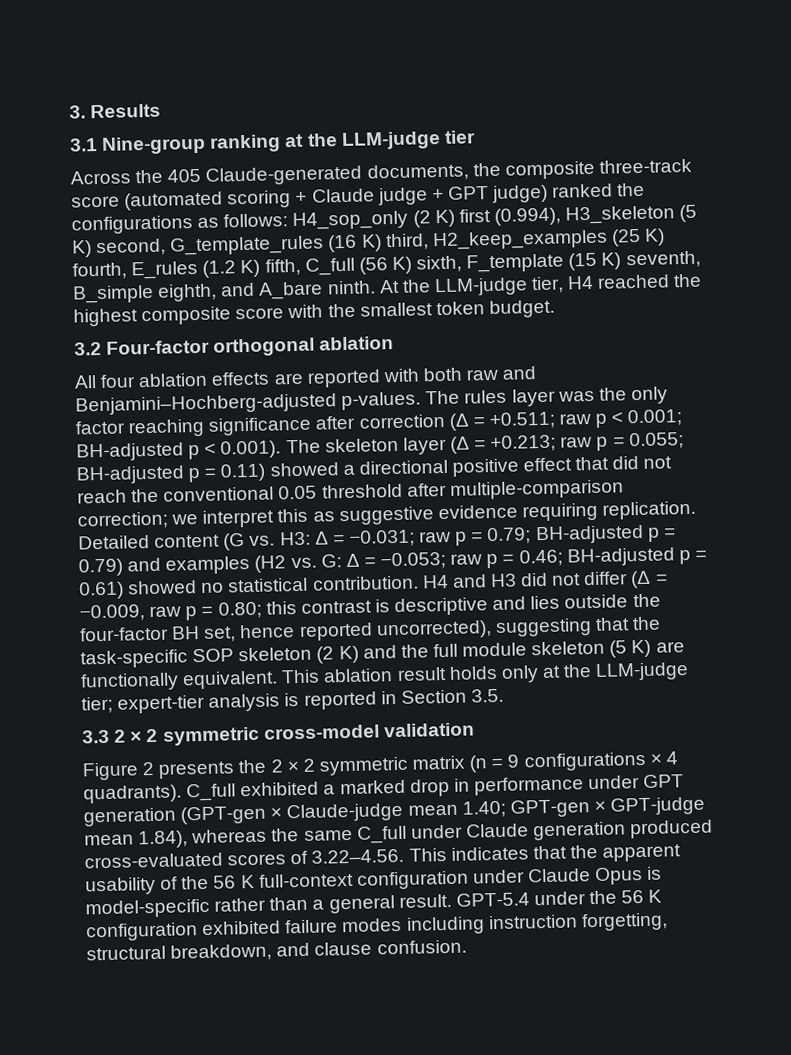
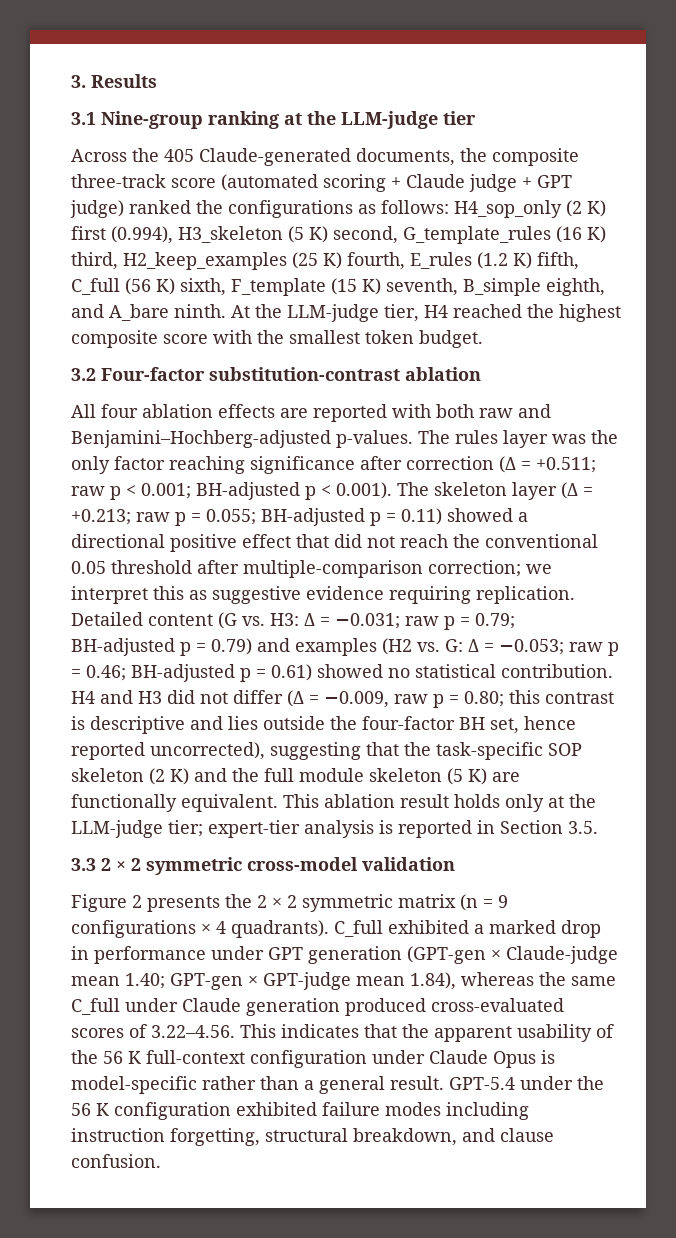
[213,337,316,357] orthogonal -> [209,367,400,381] substitution-contrast

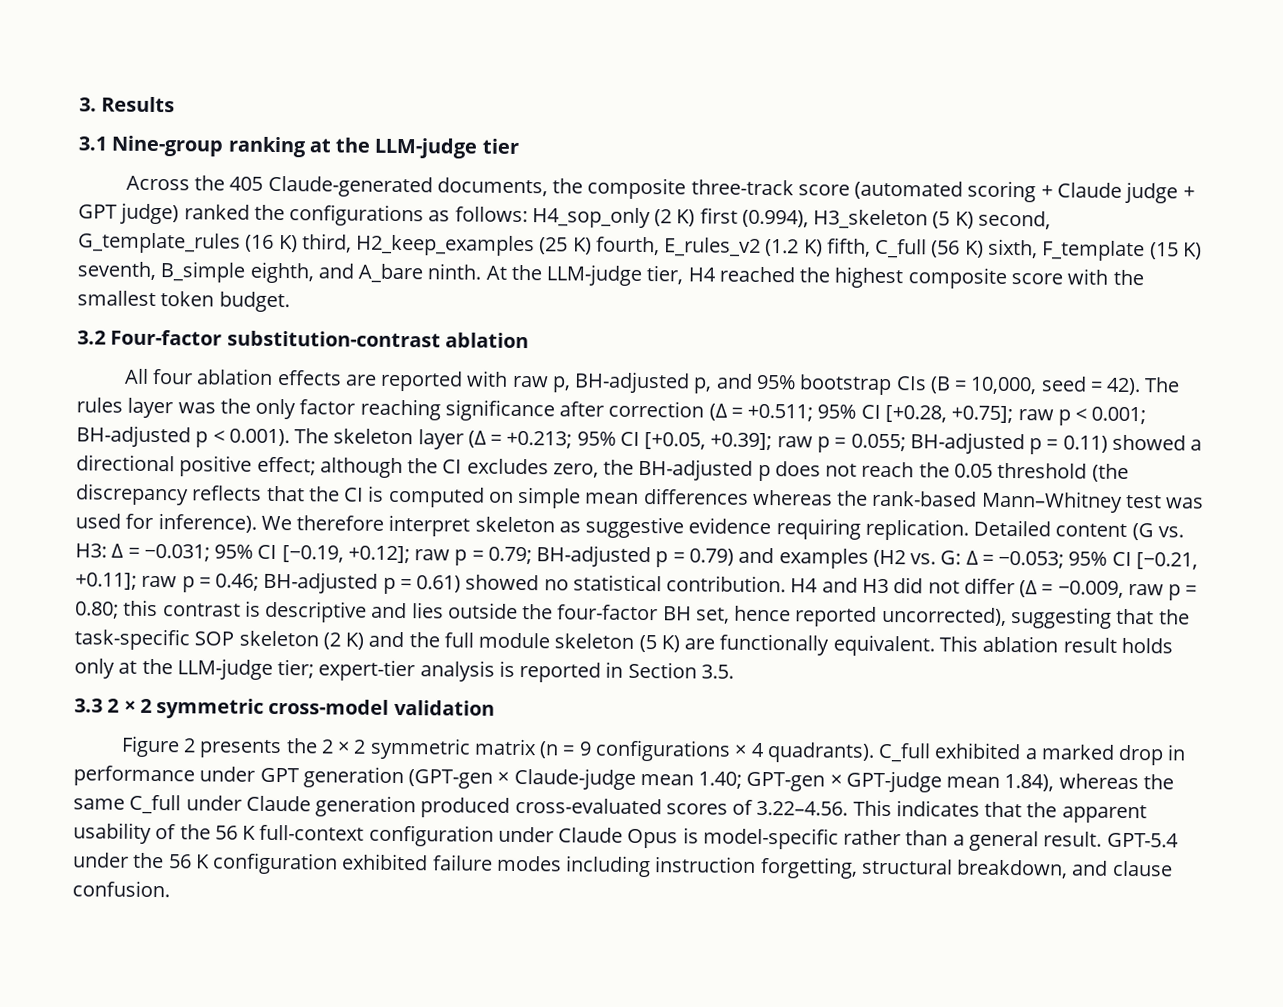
[410,252,472,269] E_rules -> [664,237,762,257] E_rules_v2
[436,404,551,418] [71,430,413,448] both raw and Benjamini–Hochberg-adjusted p-values. -> [511,371,1142,396] raw p, BH-adjusted p, and 95% bootstrap CIs (B = 10,000, seed = 42).
(596, 465) none -> [817,404,1014,424] 95% CI [+0.28, +0.75];
(131, 517) none -> [576,431,773,451] 95% CI [+0.05, +0.39];
[242,534,362,548] effect that did -> [256,456,821,482] effect; although the CI excludes zero, the BH-adjusted p does
[485,534,598,548] conventional -> (950, 470) none
[197,560,552,578] [71,586,184,604] after multiple-comparison correction; we interpret this -> [1091,463,1129,482] [75,483,1205,513] [75,513,555,537] (the discrepancy reflects that the CI is computed on simple mean differences whereas the rank-based Mann–Whitney test was used for inference). We therefore interpret skeleton
(400, 621) none -> [214,544,410,564] 95% CI [−0.19, +0.12];
(564, 647) none -> [1068,551,1198,570] [75,572,137,590] 95% CI [−0.21, +0.11];

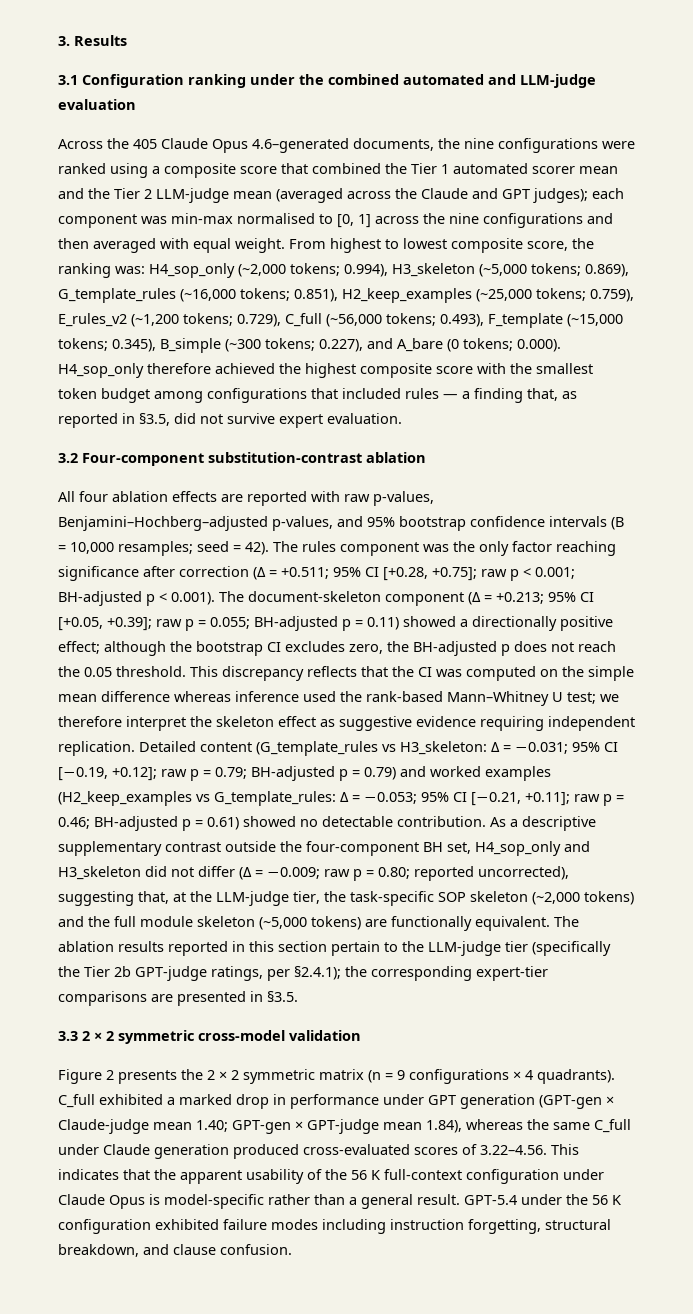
[111,135,519,159] [125,175,1195,204] [78,202,1051,230] [78,232,1202,262] [77,261,795,287] Nine-group ranking at the LLM-judge tier // Across the 405 Claude-generated documents, the composite three-track score (automated scoring + Claude judge + GPT judge) ranked the configurations as follows: H4_sop_only (2 K) first (0.994), H3_skeleton (5 K) second, G_template_rules (16 K) third, H2_keep_examples (25 K) fourth, E_rules_v2 (1.2 K) fifth, C_full (56 K) sixth, F_template (15 K) seventh, B_simple eighth, and A_bare ninth. At the LLM-judge tier, H4 reached -> [82,74,596,88] [58,99,136,110] [58,138,635,153] [58,163,618,178] [58,188,624,203] [58,213,613,228] [58,238,594,253] [58,263,629,278] [58,288,634,303] [58,313,623,328] [58,338,561,353] [58,363,275,378] Configuration ranking under the combined automated and LLM-judge evaluation // Across the 405 Claude Opus 4.6–generated documents, the nine configurations were ranked using a composite score that combined the Tier 1 automated scorer mean and the Tier 2 LLM-judge mean (averaged across the Claude and GPT judges); each component was min-max normalised to [0, 1] across the nine configurations and then averaged with equal weight. From highest to lowest composite score, the ranking was: H4_sop_only (~2,000 tokens; 0.994), H3_skeleton (~5,000 tokens; 0.869), G_template_rules (~16,000 tokens; 0.851), H2_keep_examples (~25,000 tokens; 0.759), E_rules_v2 (~1,200 tokens; 0.729), C_full (~56,000 tokens; 0.493), F_template (~15,000 tokens; 0.345), B_simple (~300 tokens; 0.227), and A_bare (0 tokens; 0.000). H4_sop_only therefore achieved
[218,291,290,313] budget. -> [101,388,577,403] [58,413,402,428] budget among configurations that included rules — a finding that, as reported in §3.5, did not survive expert evaluation.
[110,329,223,346] Four-factor -> [82,453,204,466] Four-component
[551,371,1038,396] p, BH-adjusted p, and 95% bootstrap CIs (B = 10,000, -> [373,491,434,506] [58,516,624,531] [58,541,193,556] p-values, Benjamini–Hochberg–adjusted p-values, and 95% bootstrap confidence intervals (B = 10,000 resamples;
[127,397,174,419] layer -> [340,542,419,556] component
[333,428,464,450] skeleton layer -> [248,591,464,606] document-skeleton component
[76,454,175,472] directional -> [472,616,557,631] directionally
(439, 466) none -> [196,641,263,656] bootstrap
[997,462,1129,482] threshold (the -> [116,666,218,677] threshold. This
[368,485,385,502] is -> [436,669,462,677] was
(514, 497) none -> [562,666,584,677] the
[642,488,1205,513] [75,513,555,537] differences whereas the rank-based Mann–Whitney test was used for inference). We therefore interpret skeleton -> [101,691,619,706] [58,716,316,731] difference whereas inference used the rank-based Mann–Whitney U test; we therefore interpret the skeleton effect
(861, 529) none -> [548,716,635,731] independent
[1131,523,1184,541] [75,543,107,558] (G vs. H3: -> [256,741,487,756] (G_template_rules vs H3_skeleton:
[778,548,962,569] examples (H2 vs. G: -> [430,766,551,781] [58,791,336,806] worked examples (H2_keep_examples vs G_template_rules:
[572,574,889,594] statistical contribution. H4 and H3 -> [322,816,596,831] [58,841,590,856] [58,866,141,880] detectable contribution. As a descriptive supplementary contrast outside the four-component BH set, H4_sop_only and H3_skeleton
[1057,580,1124,598] −0.009, -> [267,867,320,879] −0.009;
[123,599,1155,629] this contrast is descriptive and lies outside the four-factor BH set, hence reported uncorrected), suggesting that -> [414,866,569,881] [58,891,320,906] reported uncorrected), suggesting that, at the LLM-judge tier,
[322,632,365,650] (2 K) -> [532,891,634,905] (~2,000 tokens)
[638,634,680,653] (5 K) -> [259,916,361,930] (~5,000 tokens)
[938,635,1173,654] [74,658,734,683] This ablation result holds only at the LLM-judge tier; expert-tier analysis is reported in Section 3.5. -> [554,916,579,927] [58,941,611,956] [58,966,548,981] [58,991,298,1006] The ablation results reported in this section pertain to the LLM-judge tier (specifically the Tier 2b GPT-judge ratings, per §2.4.1); the corresponding expert-tier comparisons are presented in §3.5.

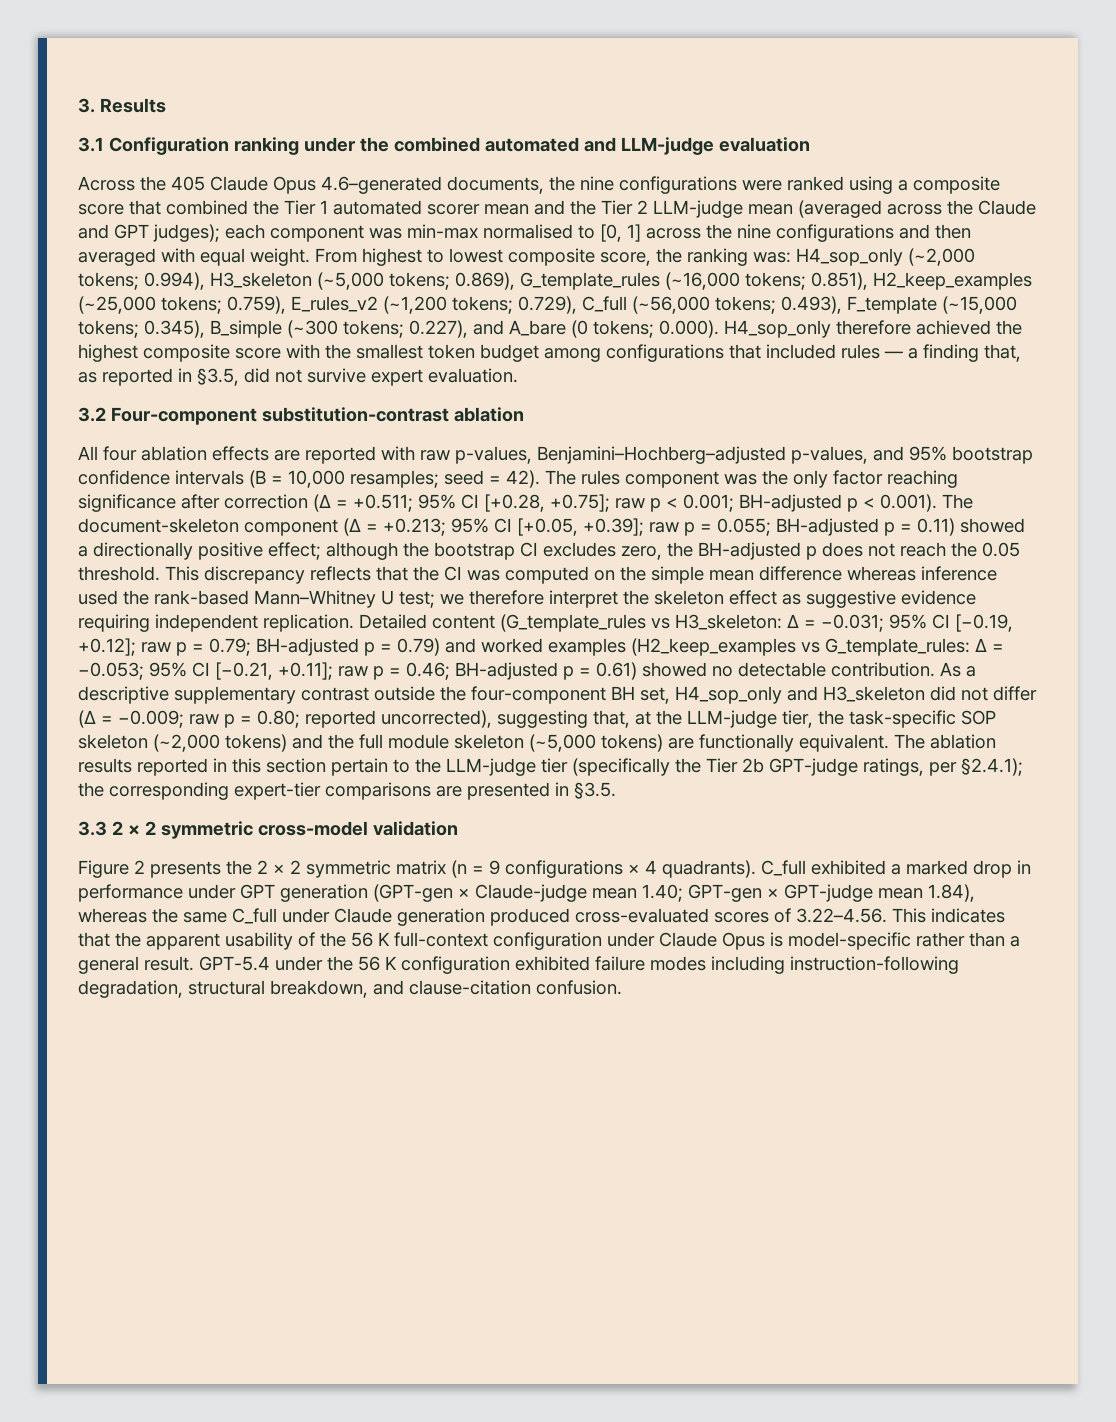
[390,1219,541,1234] instruction forgetting, -> [790,956,959,974] [78,980,183,998] instruction-following degradation,
[173,1244,216,1255] clause -> [409,980,531,995] clause-citation

